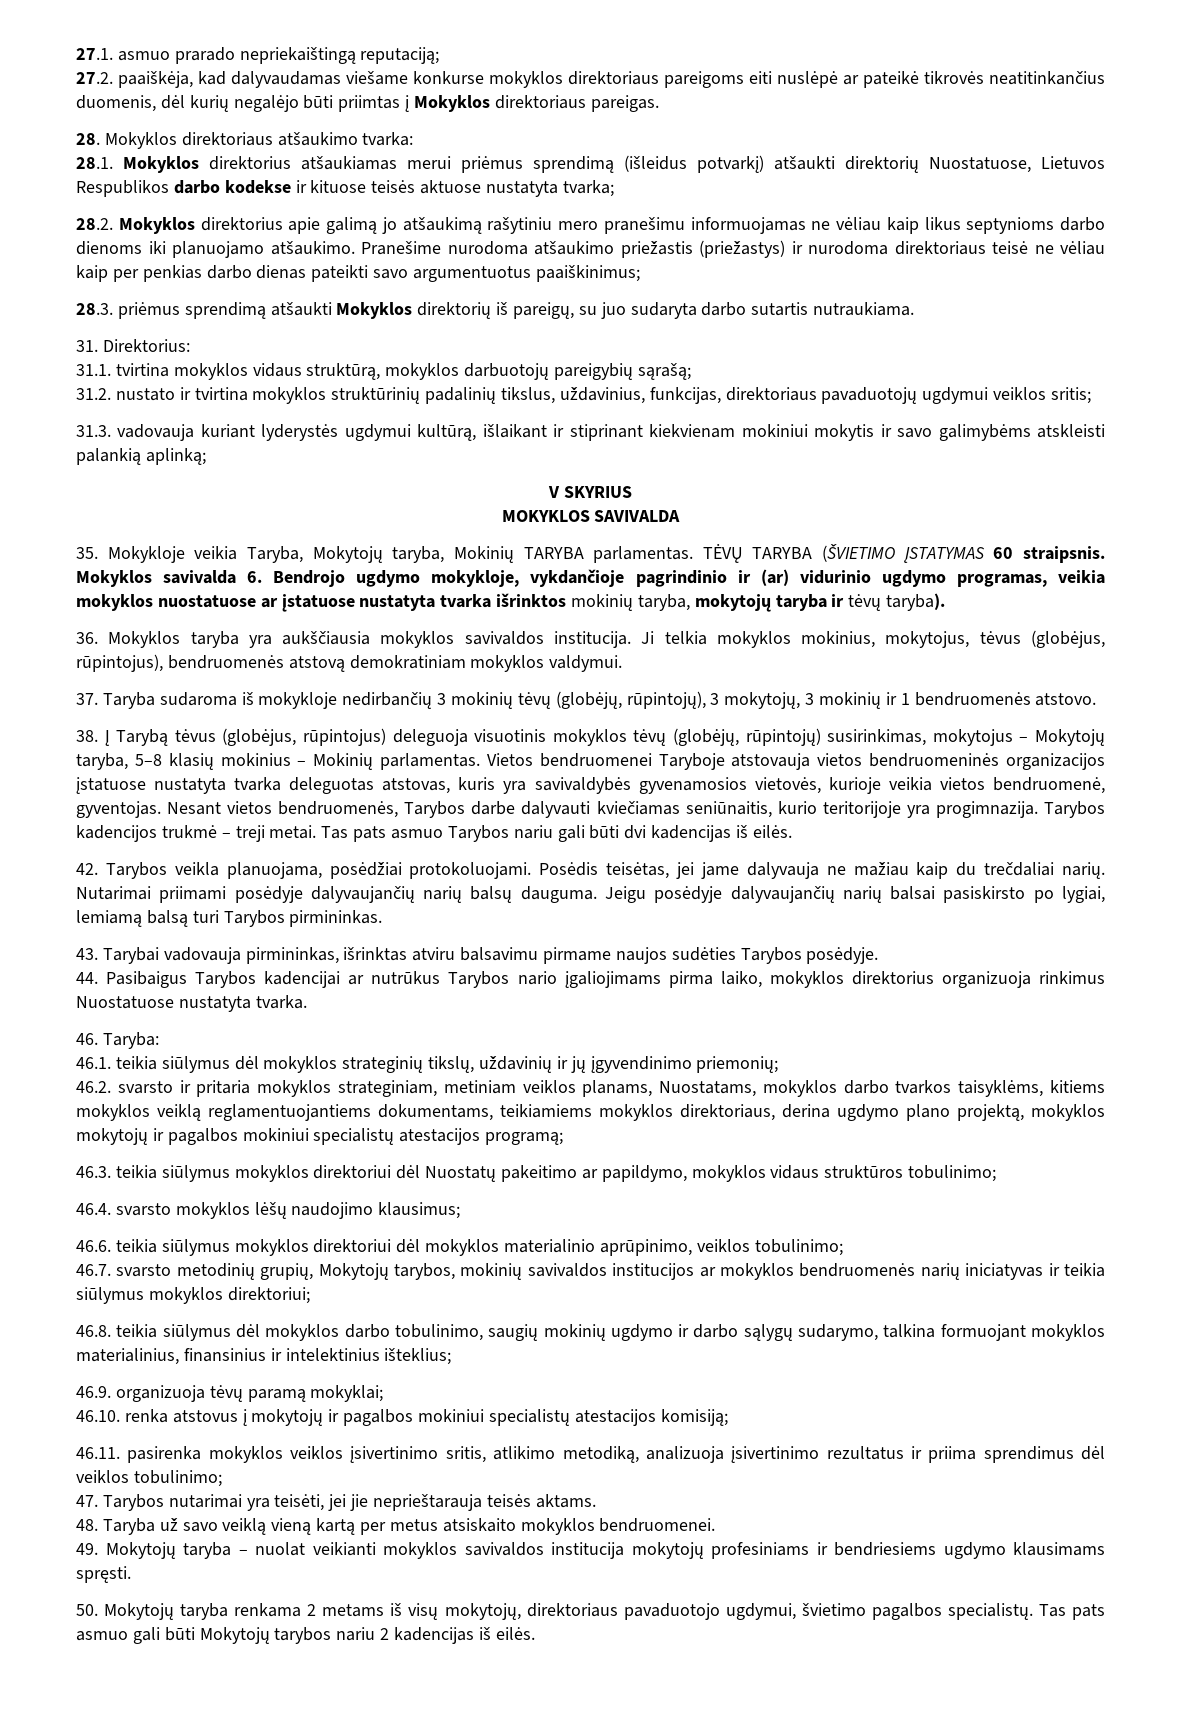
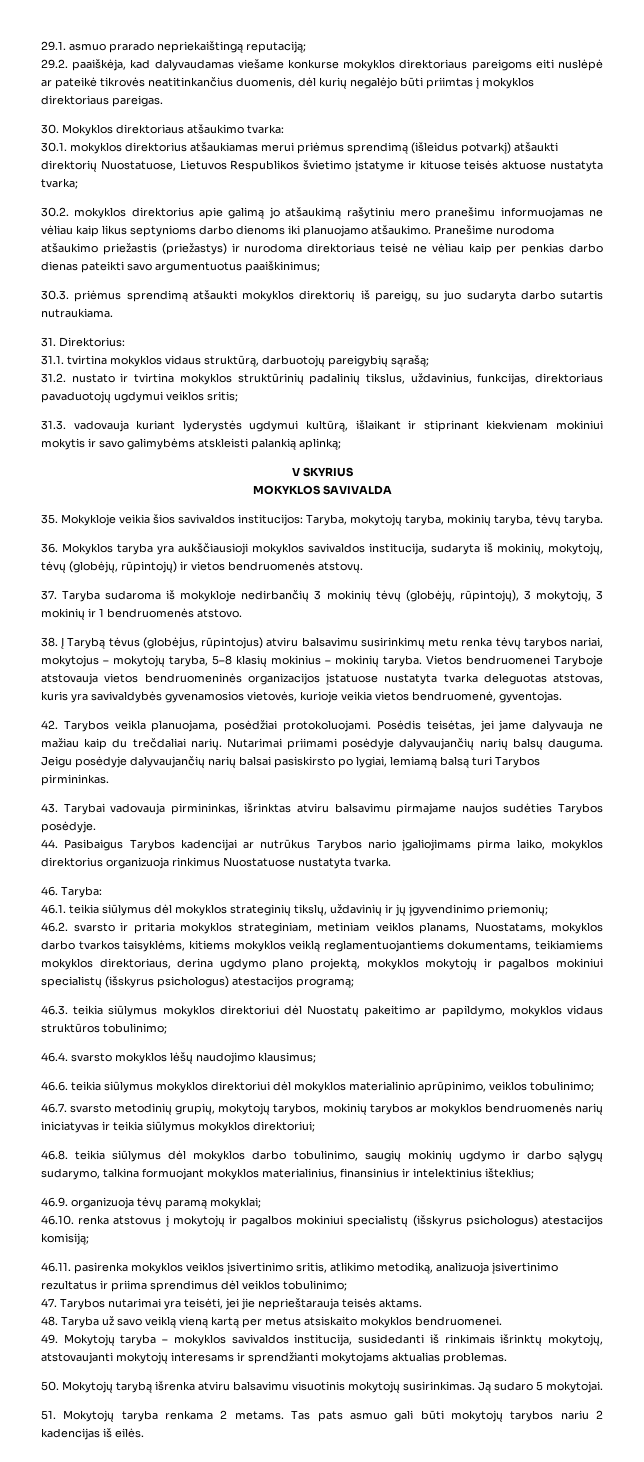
[76,48,113,60] 27.1. -> [41,41,66,51] 29.1.
[76,72,113,84] 27.2. -> [41,59,68,69] 29.2.
[414,95,491,112] Mokyklos -> [482,77,534,89] mokyklos
[76,133,100,145] 28. -> [41,124,59,134] 30.
[76,156,199,173] 28.1. Mokyklos -> [41,142,122,154] 30.1. mokyklos
[173,180,291,194] darbo kodekse -> [303,160,405,172] švietimo įstatyme
[76,217,195,234] 28.2. Mokyklos -> [41,207,127,219] 30.2. mokyklos
[76,303,113,315] 28.3. -> [41,290,69,300] 30.3.
[336,302,413,319] Mokyklos -> [242,290,294,302] mokyklos
[385,363,460,380] mokyklos -> (259, 361) none
[246,544,1105,563] [76,569,1106,587] [76,593,946,612] Taryba, Mokytojų taryba, Mokinių TARYBA parlamentas. TĖVŲ TARYBA (ŠVIETIMO ĮSTATYMAS 60 straipsnis. Mokyklos savivalda 6. Bendrojo ugdymo mokykloje, vykdančioje pagrindinio ir (ar) vidurinio ugdymo programas, veikia mokyklos nuostatuose ar įstatuose nustatyta tvarka išrinktos mokinių taryba, mokytojų taryba ir tėvų taryba). -> [153,514,603,526] šios savivaldos institucijos: Taryba, mokytojų taryba, mokinių taryba, tėvų taryba.
[282,630,1106,648] [76,654,623,672] aukščiausia mokyklos savivaldos institucija. Ji telkia mokyklos mokinius, mokytojus, tėvus (globėjus, rūpintojus), bendruomenės atstovą demokratiniam mokyklos valdymui. -> [178,543,603,555] [41,561,363,573] aukščiausioji mokyklos savivaldos institucija, sudaryta iš mokinių, mokytojų, tėvų (globėjų, rūpintojų) ir vietos bendruomenės atstovų.
[392,728,927,746] deleguoja visuotinis mokyklos tėvų (globėjų, rūpintojų) susirinkimas, -> [266,637,603,649] atviru balsavimu susirinkimų metu renka tėvų tarybos nariai,
[1035,729,1106,746] Mokytojų -> [113,655,165,667] mokytojų
[313,753,481,770] Mokinių parlamentas. -> [335,655,422,667] mokinių taryba.
[167,801,1106,818] [76,825,792,842] Nesant vietos bendruomenės, Tarybos darbe dalyvauti kviečiamas seniūnaitis, kurio teritorijoje yra progimnazija. Tarybos kadencijos trukmė – treji metai. Tas pats asmuo Tarybos nariu gali būti dvi kadencijas iš eilės. -> (562, 697) none
[543,947,612,964] pirmame -> [396,803,457,815] pirmajame
(395, 1136) none -> [105,976,229,988] (išskyrus psichologus)
[318,1263,389,1280] Mokytojų -> [218,1103,271,1115] mokytojų
[527,1263,695,1280] savivaldos institucijos -> [369,1103,413,1115] tarybos
(570, 1417) none -> [412,1215,538,1227] (išskyrus psichologus)
[255,1542,1105,1559] [76,1566,131,1583] [76,1603,1033,1620] nuolat veikianti mokyklos savivaldos institucija mokytojų profesiniams ir bendriesiems ugdymo klausimams spręsti. // 50. Mokytojų taryba renkama 2 metams iš visų mokytojų, direktoriaus pavaduotojo ugdymui, švietimo pagalbos specialistų. -> [173,1334,603,1346] [41,1352,507,1364] [41,1381,603,1393] [41,1410,284,1422] mokyklos savivaldos institucija, susidedanti iš rinkimais išrinktų mokytojų, atstovaujanti mokytojų interesams ir sprendžianti mokytojams aktualias problemas. // 50. Mokytojų tarybą išrenka atviru balsavimu visuotinis mokytojų susirinkimas. Ją sudaro 5 mokytojai. // 51. Mokytojų taryba renkama 2 metams.
[199,1627,270,1644] Mokytojų -> [450,1410,503,1422] mokytojų

